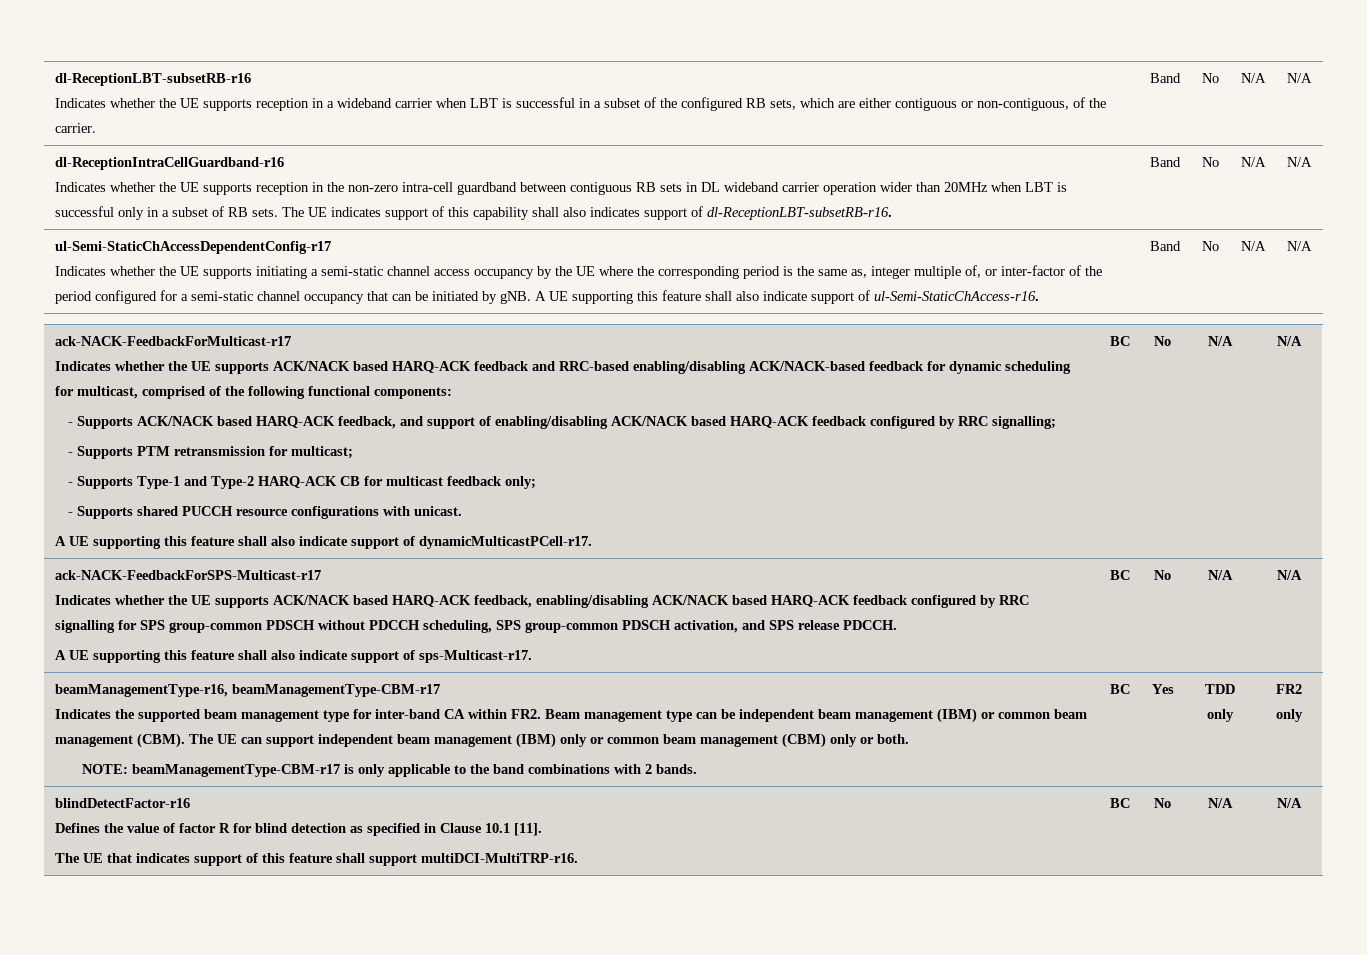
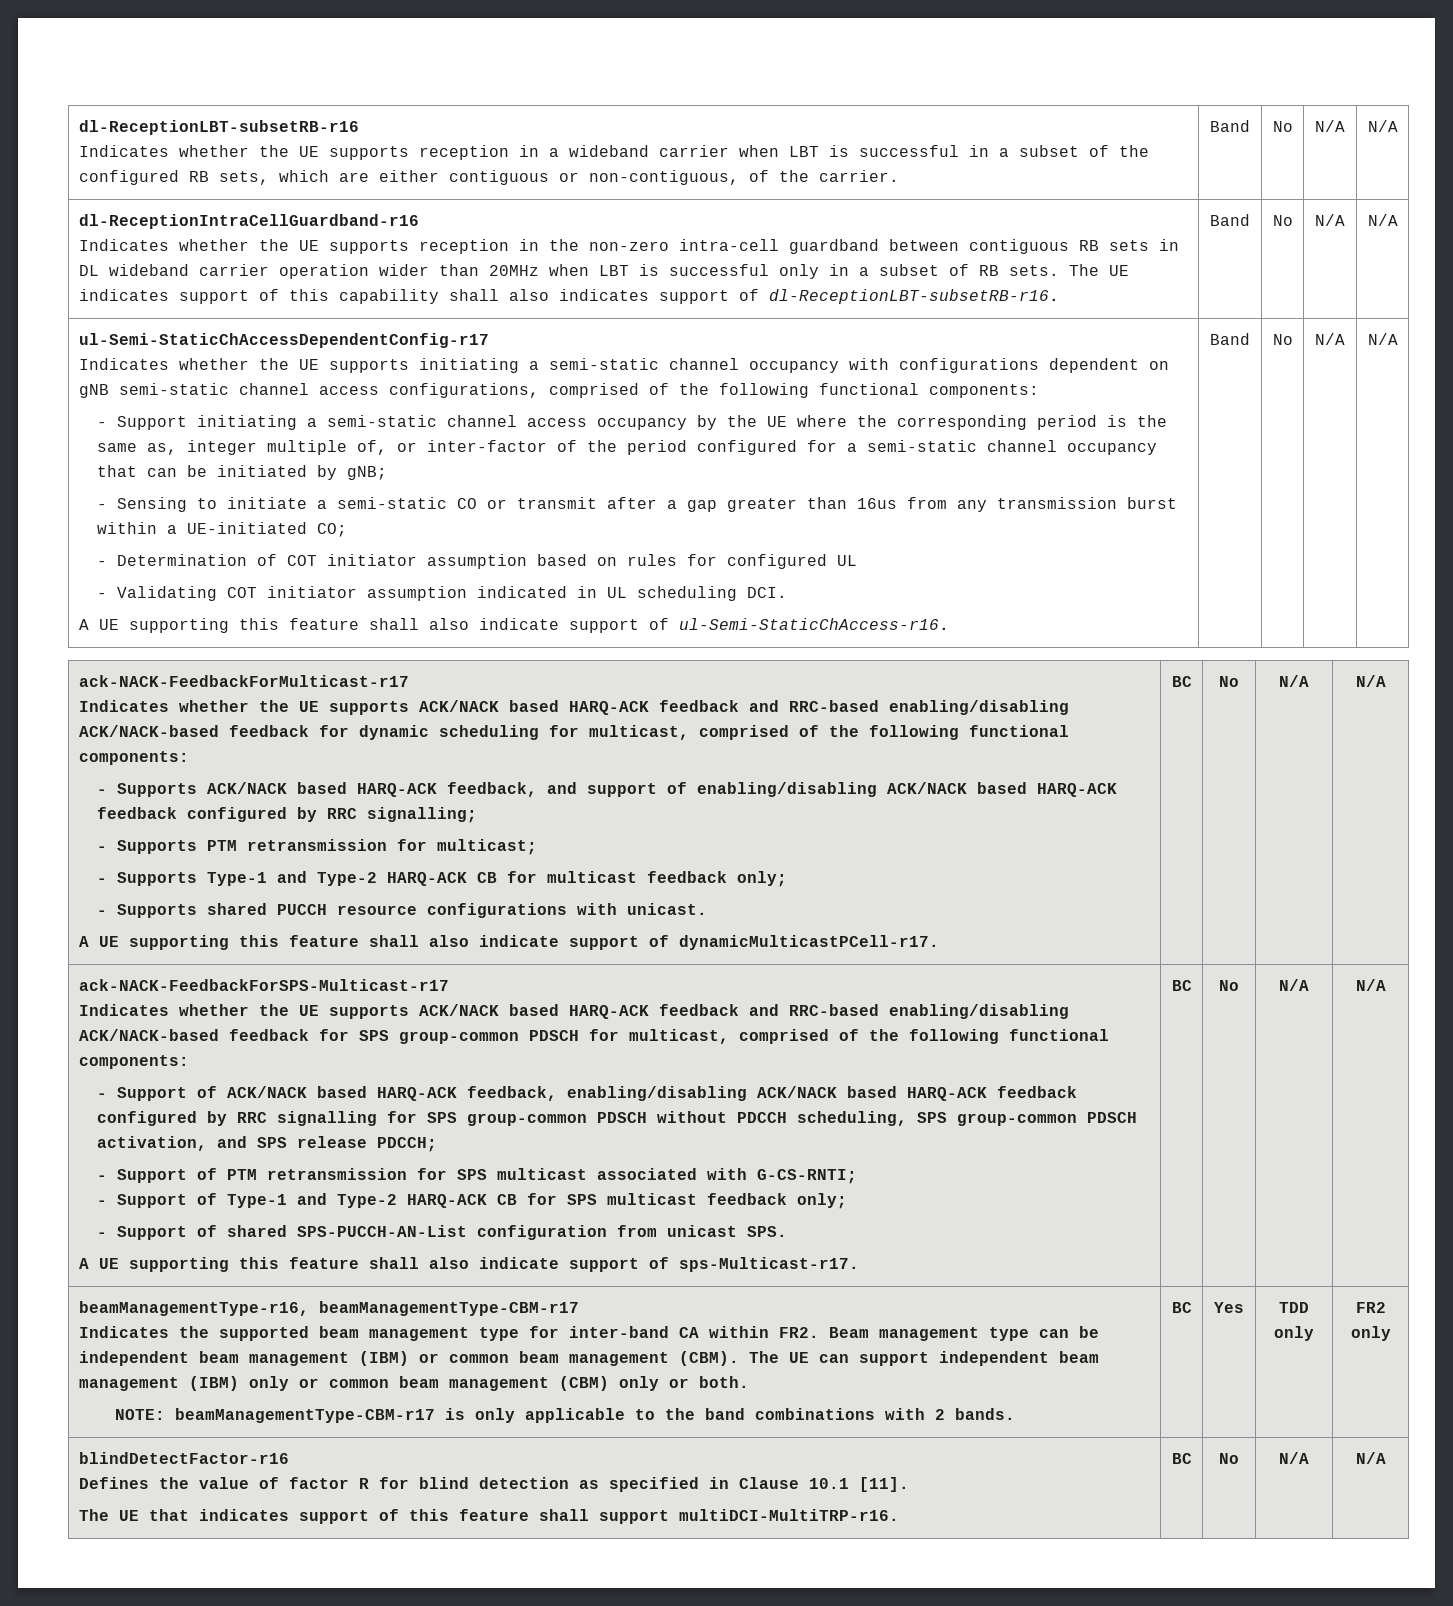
(430, 271) none -> [748,358,1169,373] [78,383,1039,398] [97,415,518,430] occupancy with configurations dependent on gNB semi-static channel access configurations, comprised of the following functional components: // - Support initiating a semi-static channel
[499,291,531,304] gNB. -> [347,466,388,480] [97,497,1178,512] [97,522,348,537] [97,554,858,569] [97,586,788,601] gNB; // - Sensing to initiate a semi-static CO or transmit after a gap greater than 16us from any transmission burst within a UE-initiated CO; // - Determination of COT initiator assumption based on rules for configured UL // - Validating COT initiator assumption indicated in UL scheduling DCI. //
(471, 601) none -> [658,1004,1069,1019] [78,1029,1109,1044] [78,1055,189,1069] [97,1086,458,1101] feedback and RRC-based enabling/disabling ACK/NACK-based feedback for SPS group-common PDSCH for multicast, comprised of the following functional components: // - Support of ACK/NACK based HARQ-ACK
[842,620,897,630] PDCCH. -> [377,1137,438,1152] [97,1168,858,1184] [97,1193,848,1209] [97,1225,788,1240] PDCCH; // - Support of PTM retransmission for SPS multicast associated with G-CS-RNTI; // - Support of Type-1 and Type-2 HARQ-ACK CB for SPS multicast feedback only; // - Support of shared SPS-PUCCH-AN-List configuration from unicast SPS.

